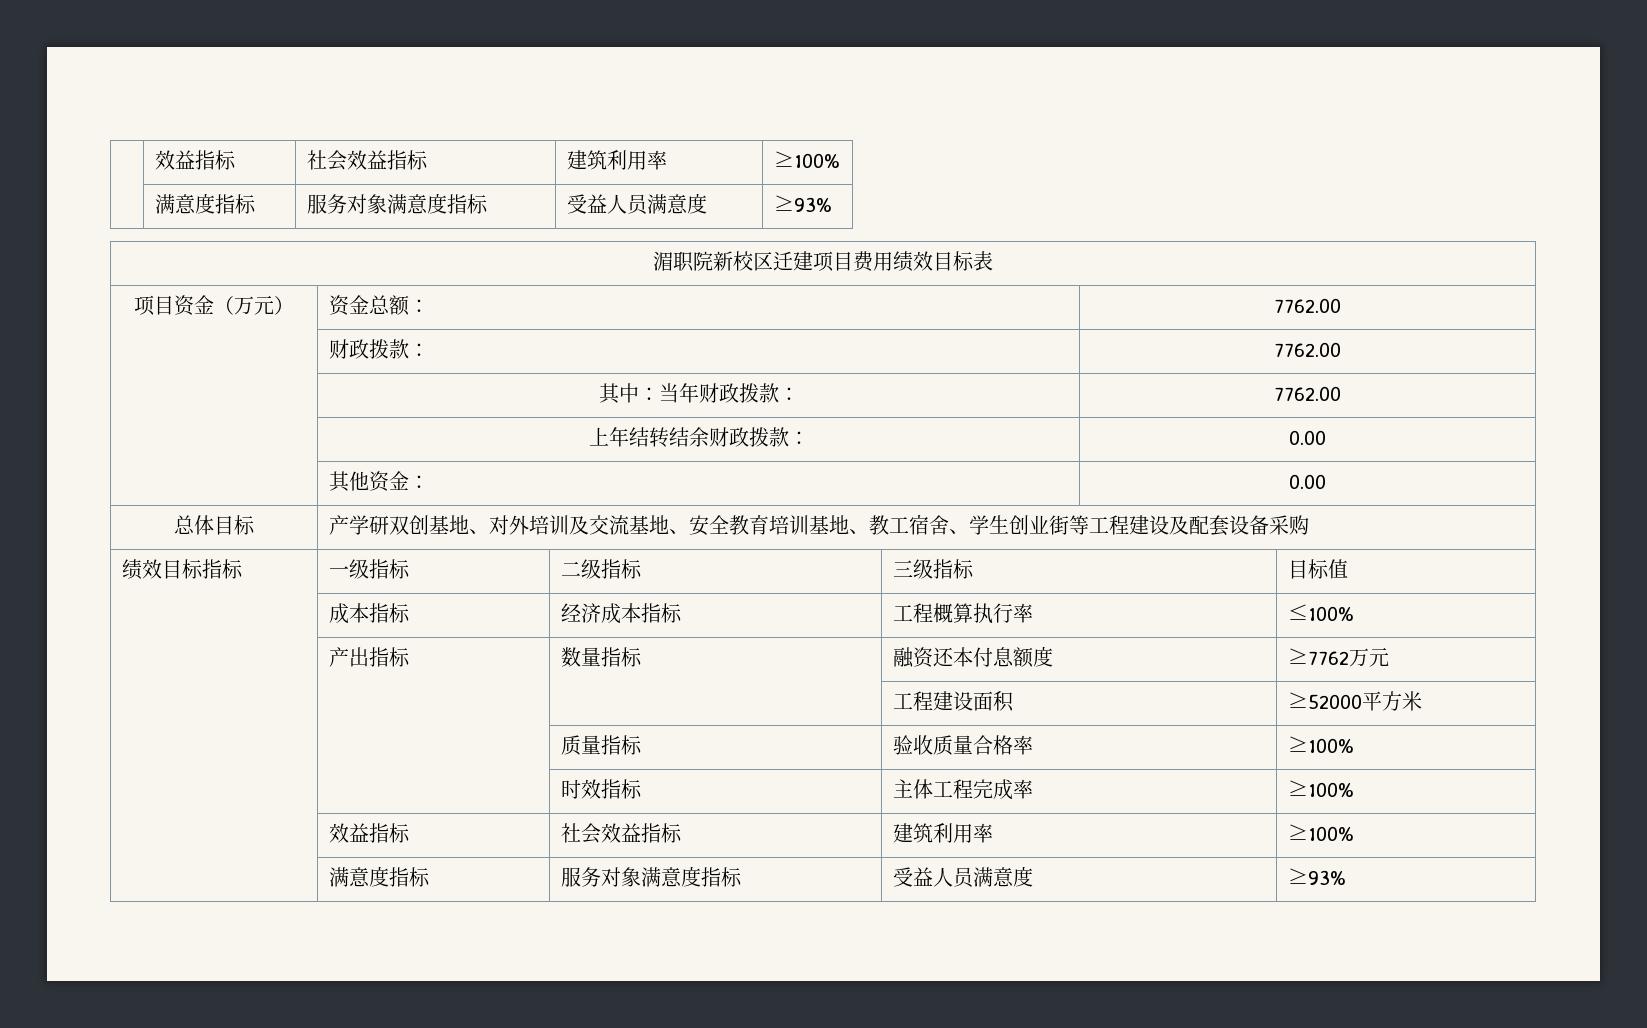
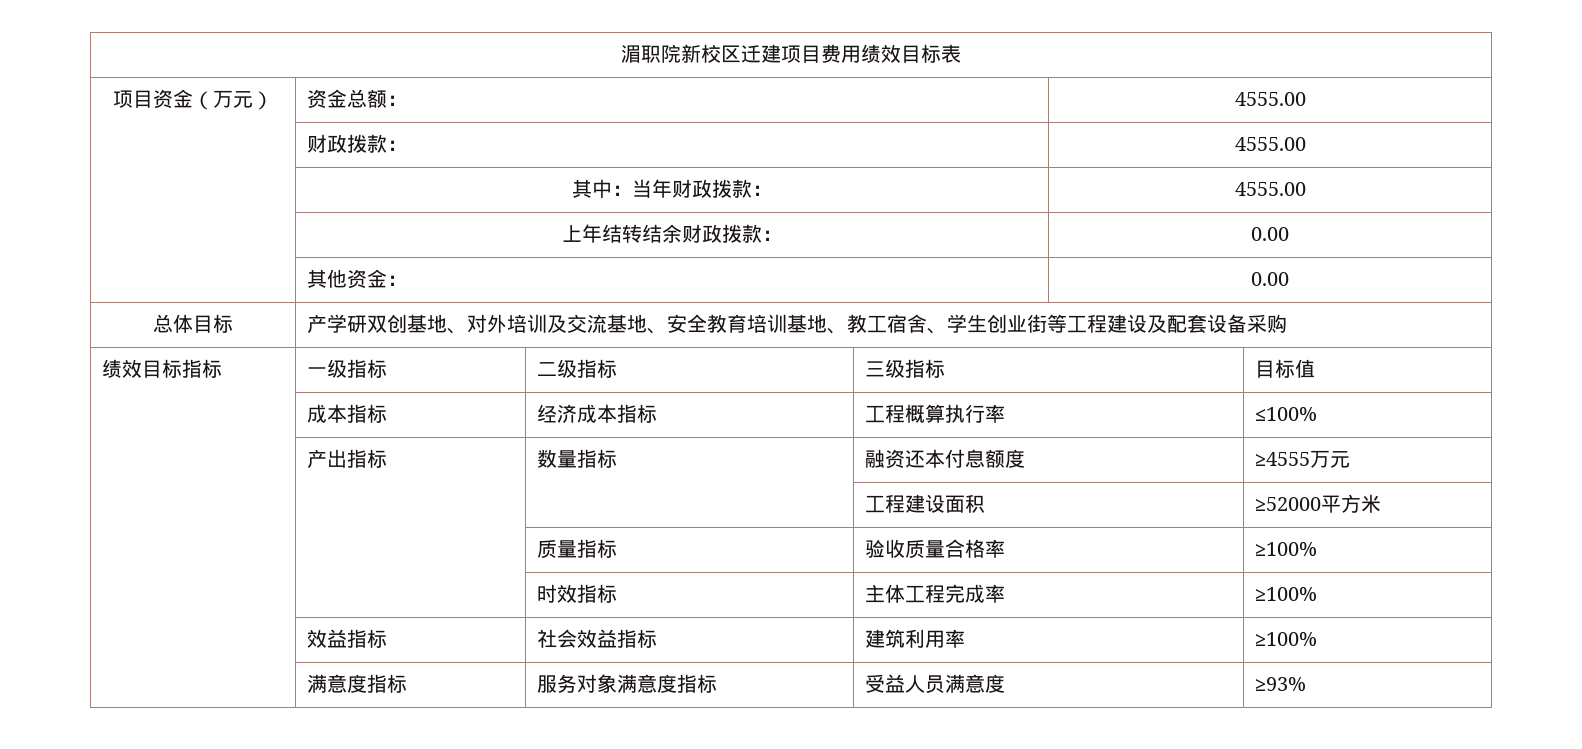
[154,150,236,170] [306,150,428,171] [566,150,667,170] [773,151,840,168] [154,193,256,214] [306,193,488,214] [566,193,707,215] [773,195,832,212] | 效益指标 | 社会效益指标 | 建筑利用率 | ≥100% // | 满意度指标 | 服务对象满意度指标 | 受益人员满意度 | ≥93% // -> (621, 54) none
[1274,298,1341,313] [328,339,429,359] [1274,342,1341,357] 7762.00 // | 财政拨款： | 7762.00 -> [1234,92,1306,106] [307,134,408,153] [1234,137,1306,151] 4555.00 // | 财政拨款： | 4555.00
[1274,386,1341,401] 7762.00 -> [1234,182,1306,196] 4555.00
[1287,648,1349,665] ≥7762 -> [1255,452,1311,466] ≥4555

